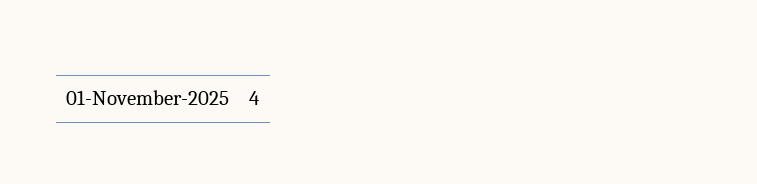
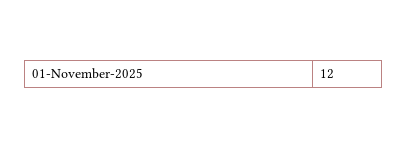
[248,91,260,105] 4 -> [319,69,334,79] 12

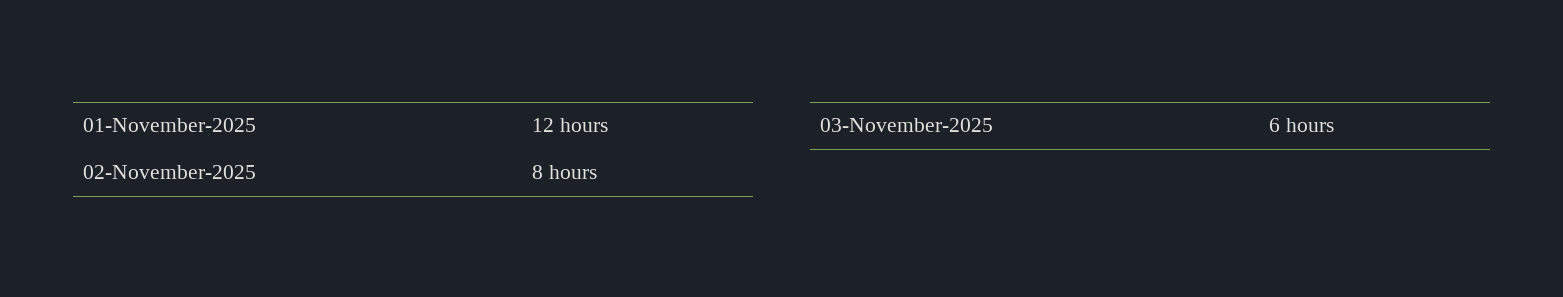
(334, 74) none -> [560,118,609,132] [83,165,257,179] [532,165,598,179] [820,118,994,132] [1269,118,1335,132] hours // 02-November-2025 | 8 hours // 03-November-2025 | 6 hours

